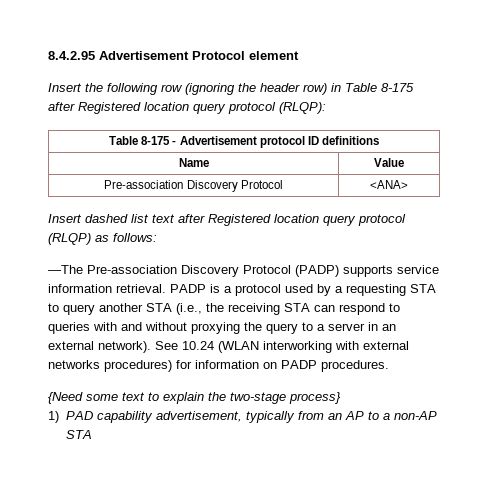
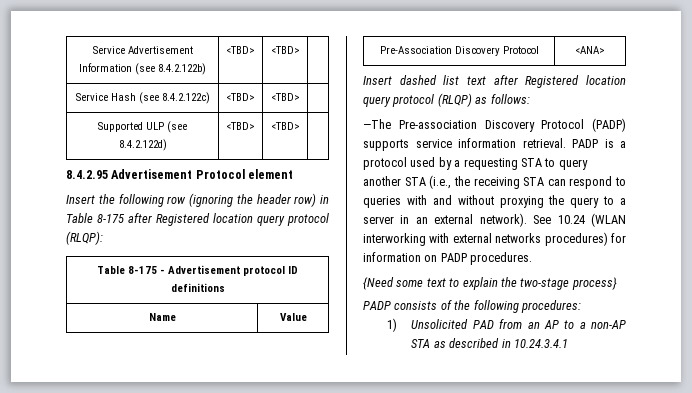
(48, 55) none -> [92,46,193,54] [79,63,206,75] [226,46,255,54] [270,46,300,54] [75,92,210,104] [226,93,255,101] [270,93,300,101] [98,121,187,133] [118,139,167,151] [226,122,255,130] [270,122,300,130] Service Advertisement Information (see 8.4.2.122b) | <TBD> | <TBD> | // Service Hash (see 8.4.2.122c) | <TBD> | <TBD> | // Supported ULP (see 8.4.2.122d) | <TBD> | <TBD> | //
[104,180,184,189] Pre-association -> [379,46,452,54] Pre-Association
[48,411,295,423] 1) PAD capability advertisement, typically -> [363,300,581,313] [387,318,494,332] PADP consists of the following procedures: // 1) Unsolicited PAD
(92, 434) none -> [433,338,568,348] as described in 10.24.3.4.1

